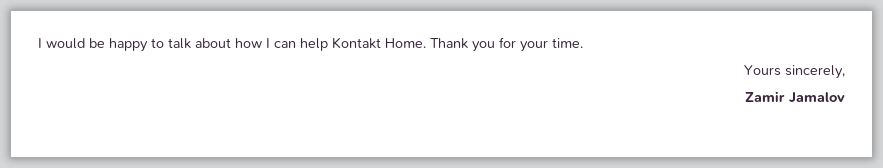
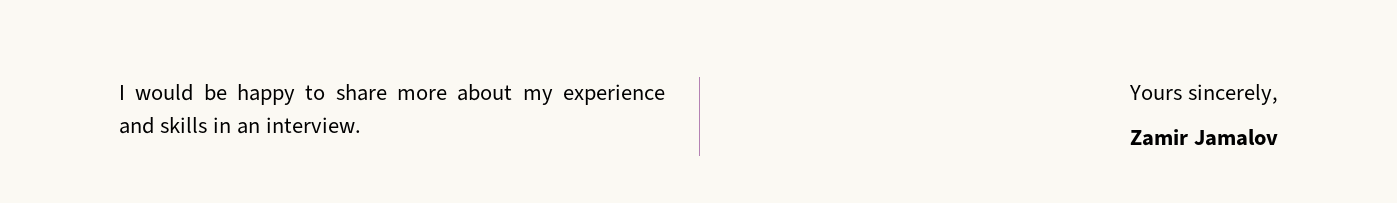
[168,37,583,52] talk about how I can help Kontakt Home. Thank you for your time. -> [335,84,665,105] [119,117,362,134] share more about my experience and skills in an interview.

